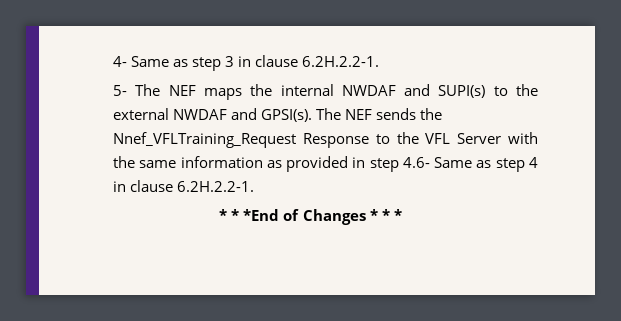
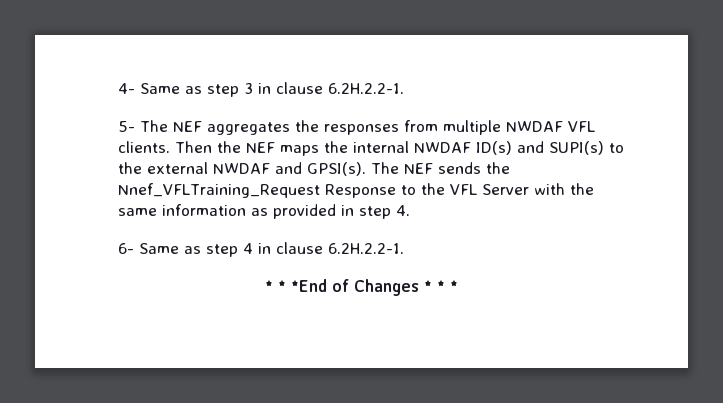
(196, 90) none -> [206,120,595,135] [117,141,275,153] aggregates the responses from multiple NWDAF VFL clients. Then the NEF
(396, 90) none -> [475,141,512,155] ID(s)
[402,157,430,168] 4.6- -> [395,205,410,216] [117,243,134,254] 4. // 6-

